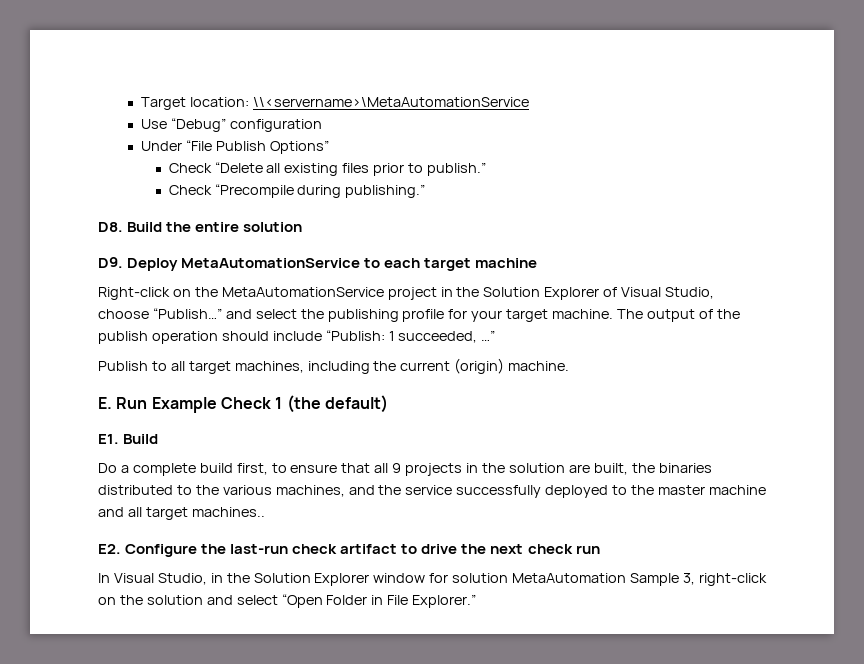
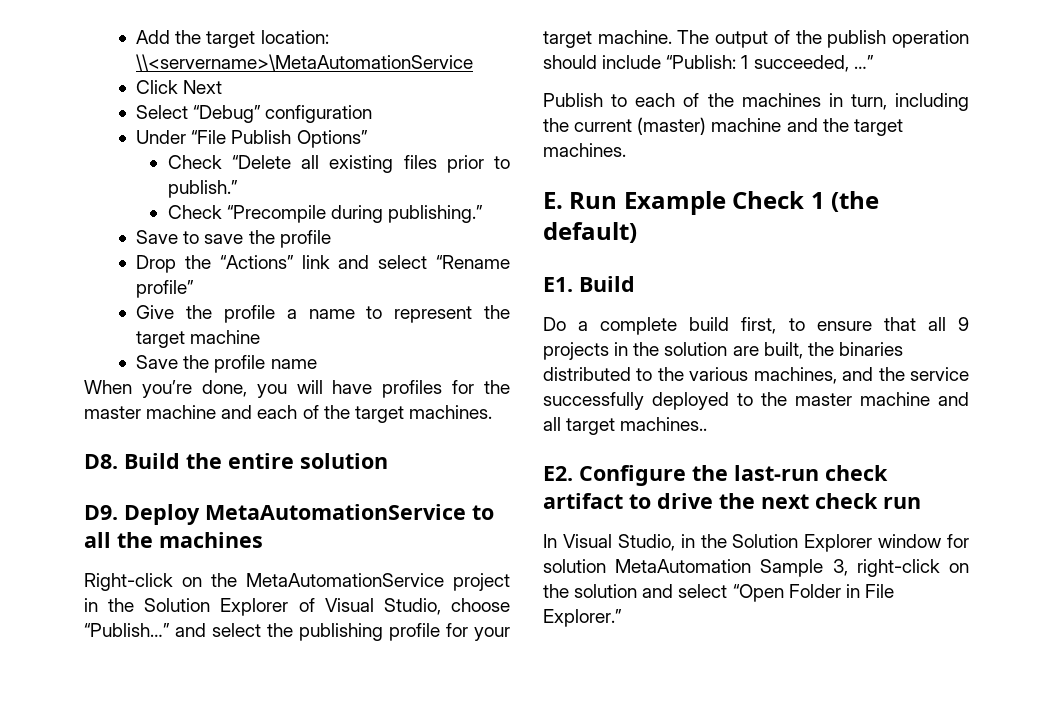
[141,97,187,110] Target -> [136,30,256,48] Add the target
[141,119,168,129] Use -> [136,80,223,94] [136,105,189,119] Click Next // Select
(426, 191) none -> [136,230,331,248] [136,255,510,273] [136,280,195,298] [136,305,510,323] [136,330,261,348] [136,355,317,373] [84,380,510,398] [84,405,492,423] // Save to save the profile // Drop the “Actions” link and select “Rename profile” // Give the profile a name to represent the target machine // Save the profile name // When you’re done, you will have profiles for the master machine and each of the target machines.
[384,258,538,271] each target machine -> [84,532,263,548] all the machines
[170,358,570,374] all target machines, including the current (origin) machine. -> [635,93,969,111] [543,117,903,136] [543,143,626,157] each of the machines in turn, including the current (master) machine and the target machines.

